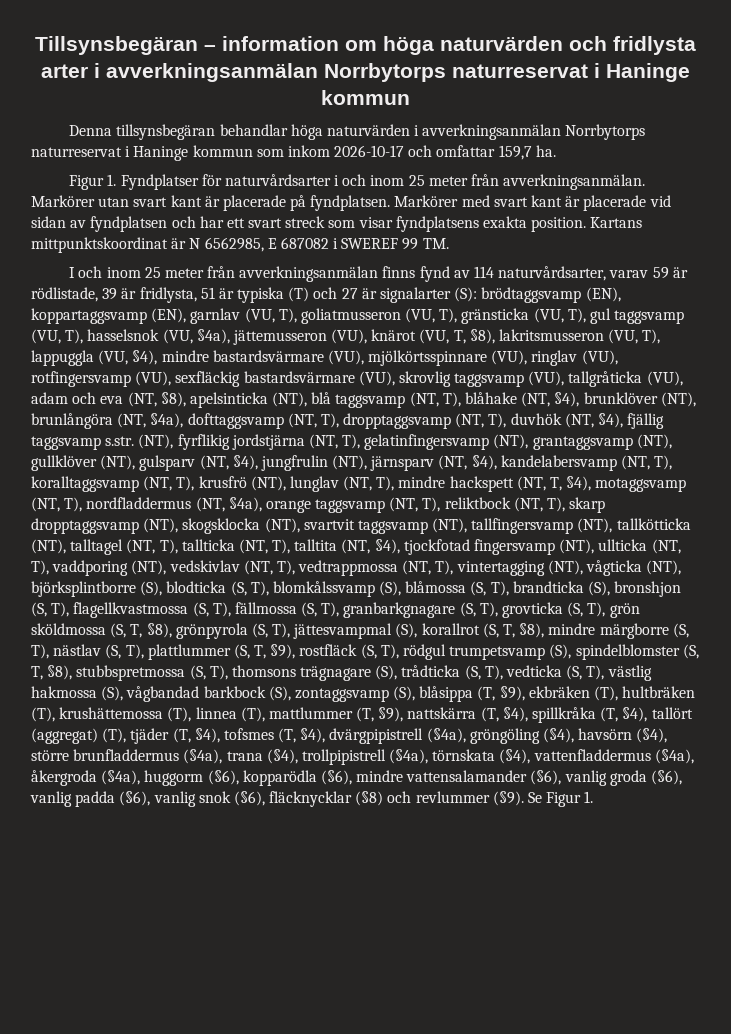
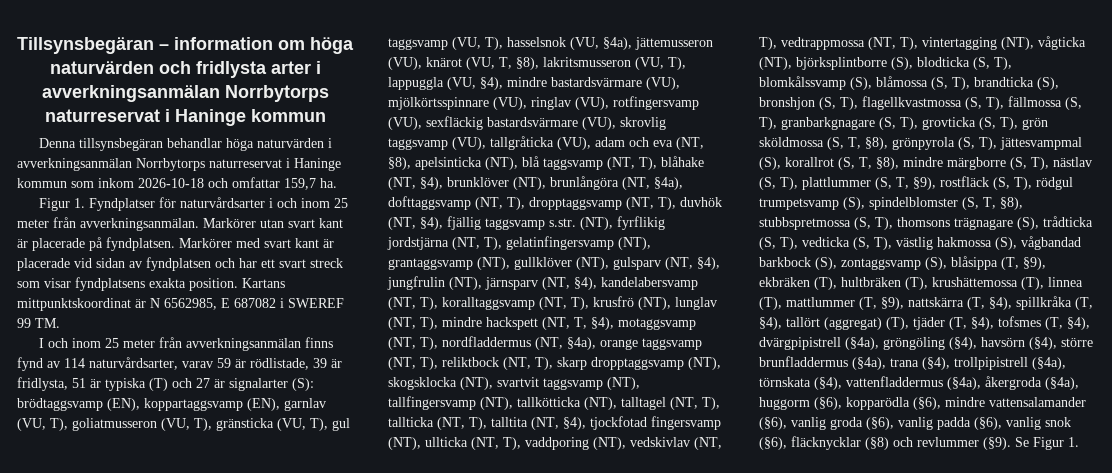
[334,145,405,157] 2026-10-17 -> [138,178,204,188] 2026-10-18

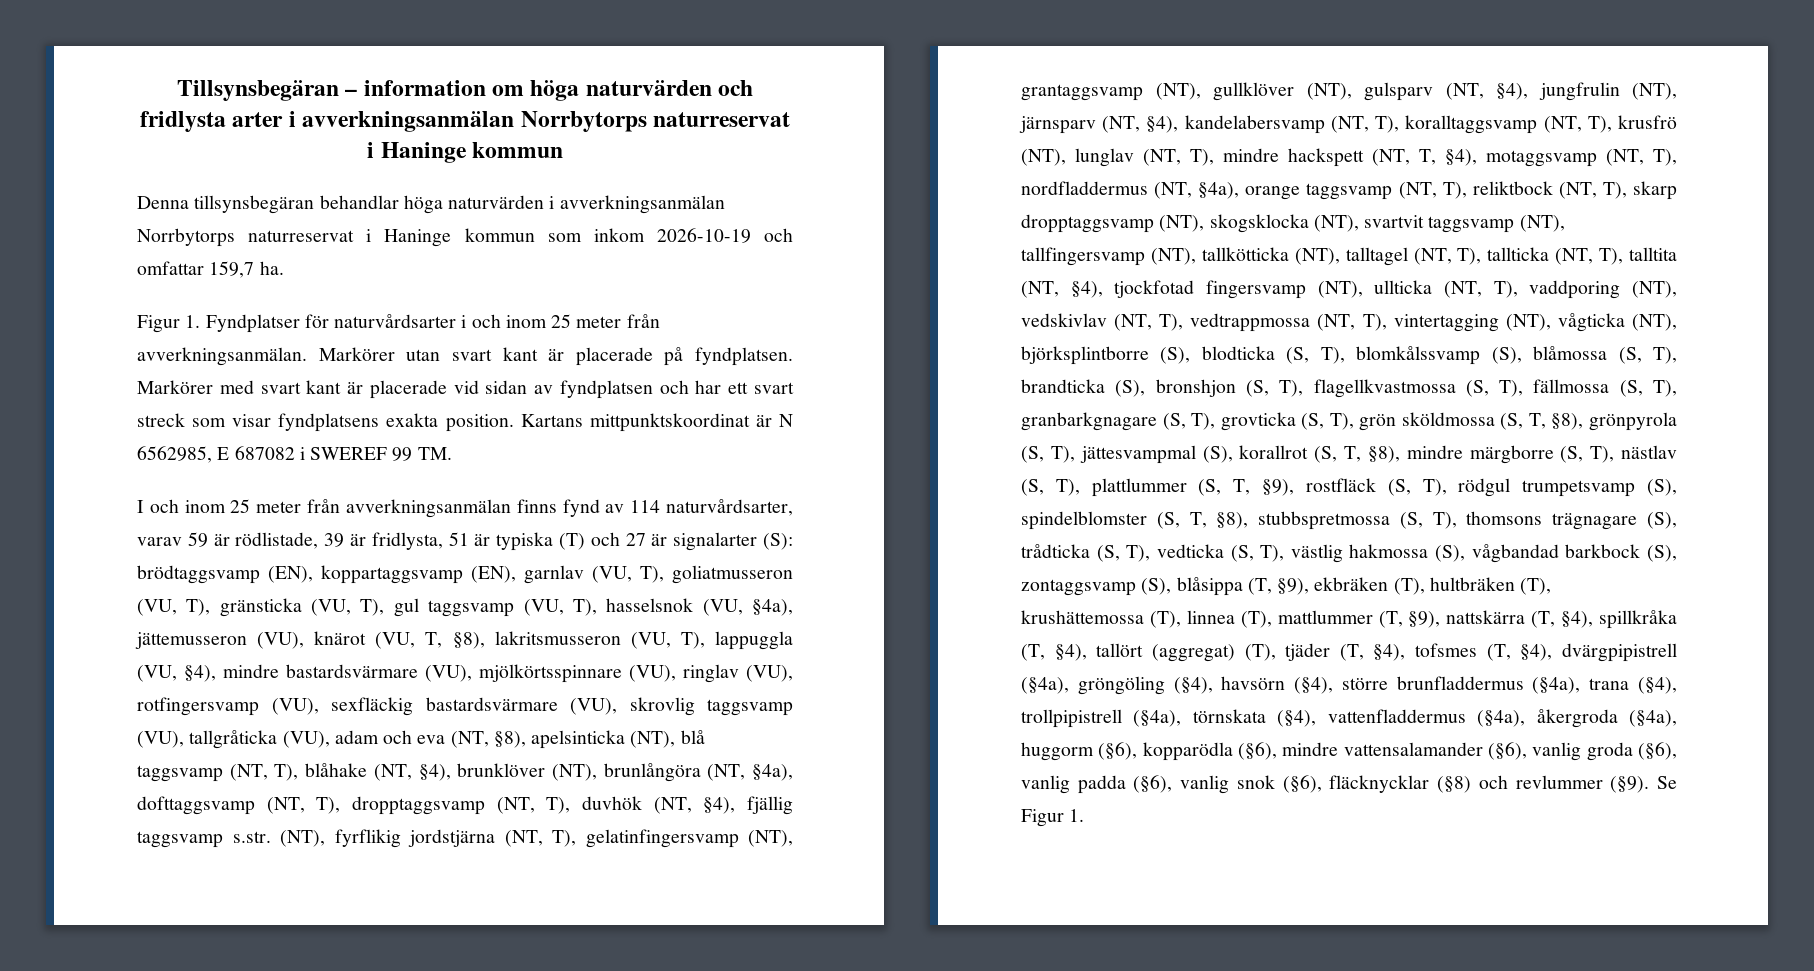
[138,178,204,188] 2026-10-18 -> [656,228,751,243] 2026-10-19

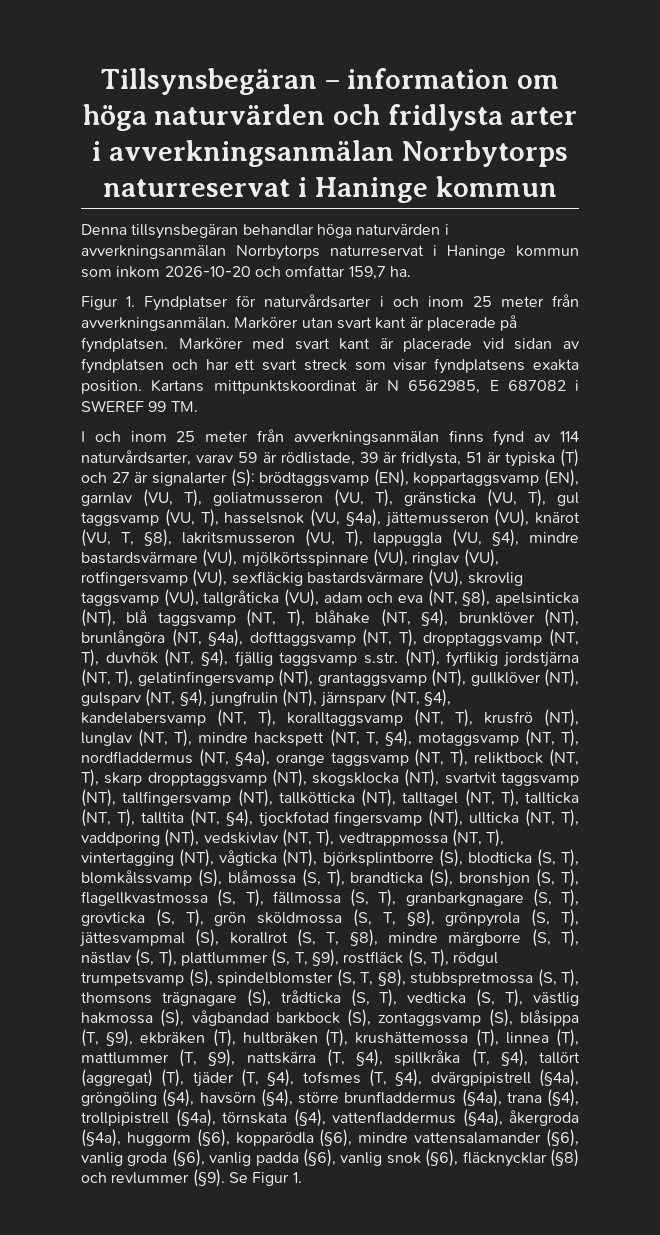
[656,228,751,243] 2026-10-19 -> [164,266,251,277] 2026-10-20

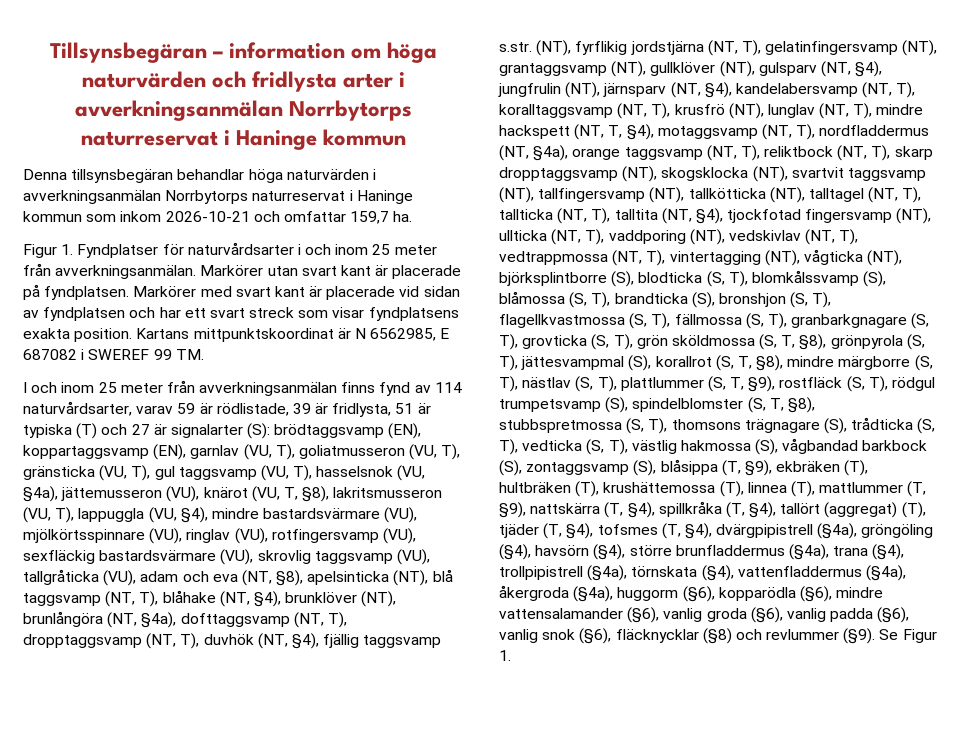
[164,266,251,277] 2026-10-20 -> [165,211,250,222] 2026-10-21

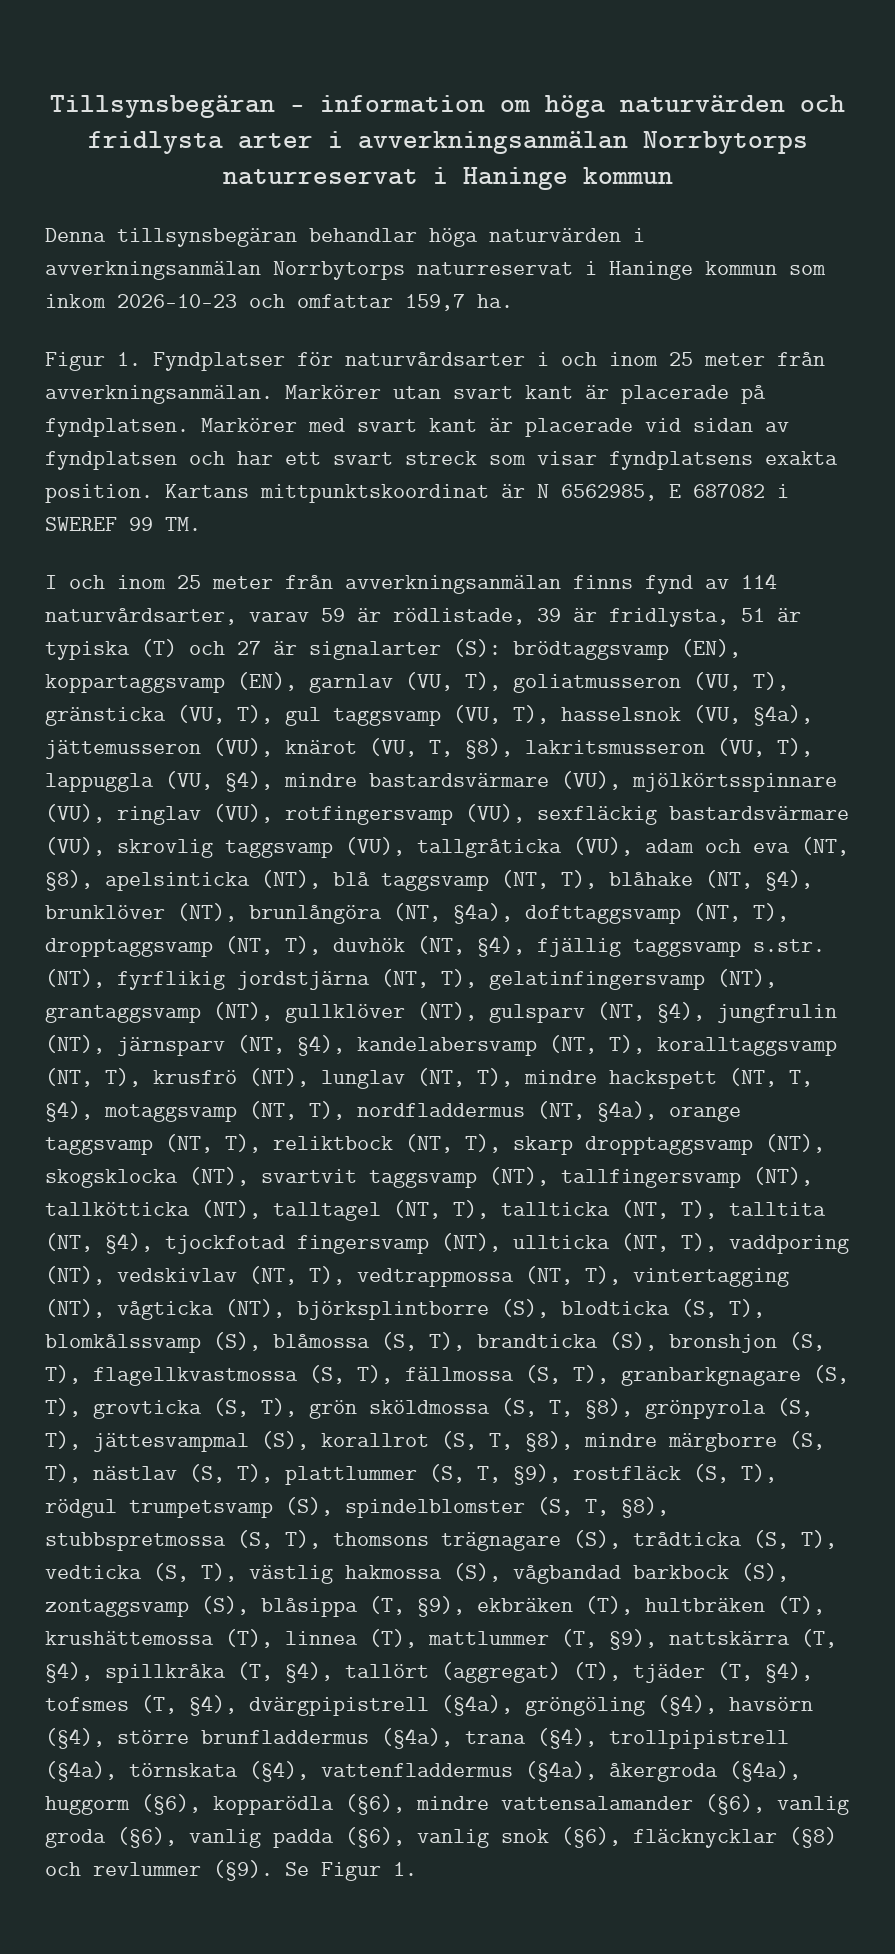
[165,211,250,222] 2026-10-21 -> [117,294,237,308] 2026-10-23

